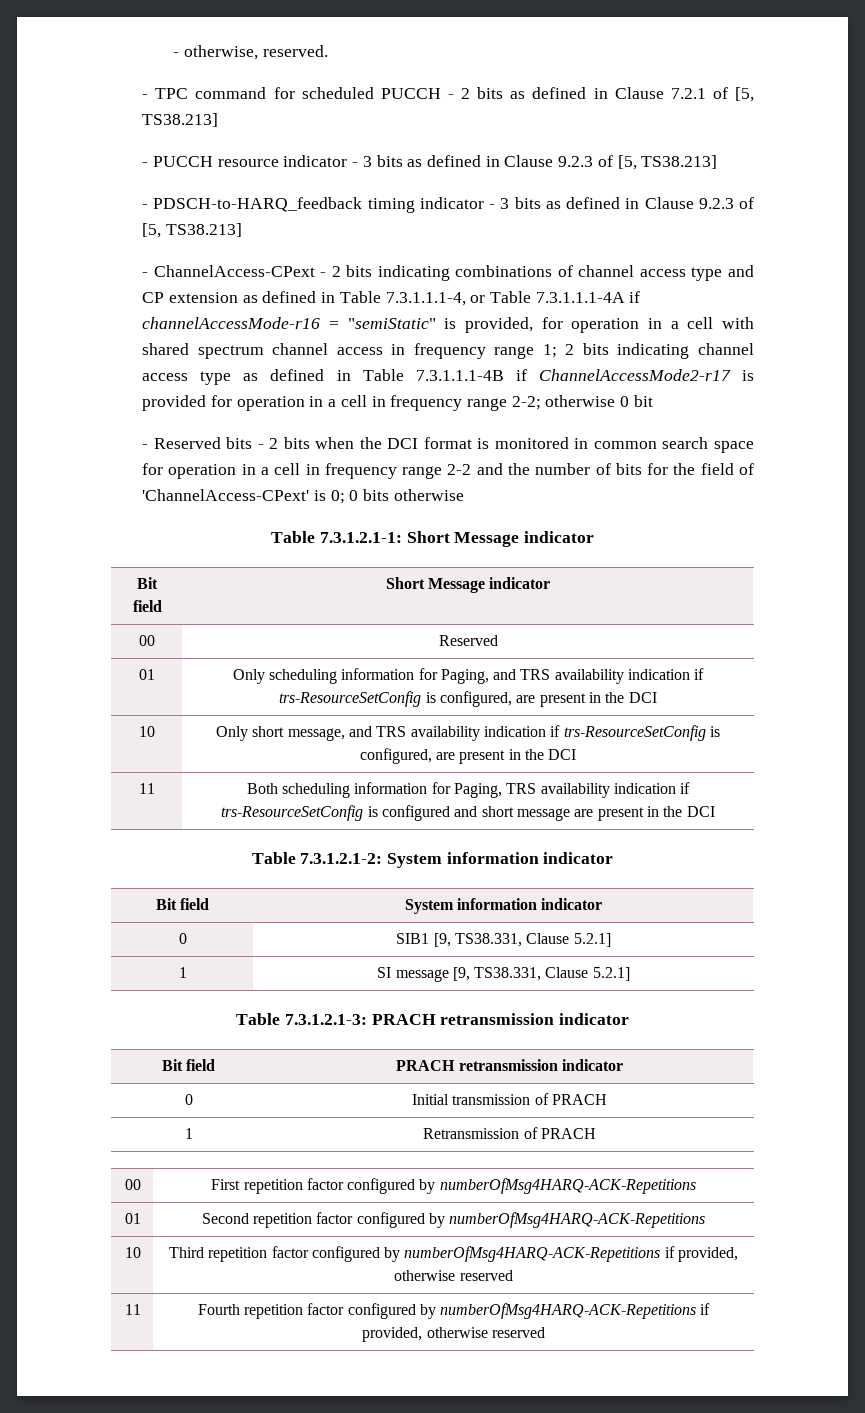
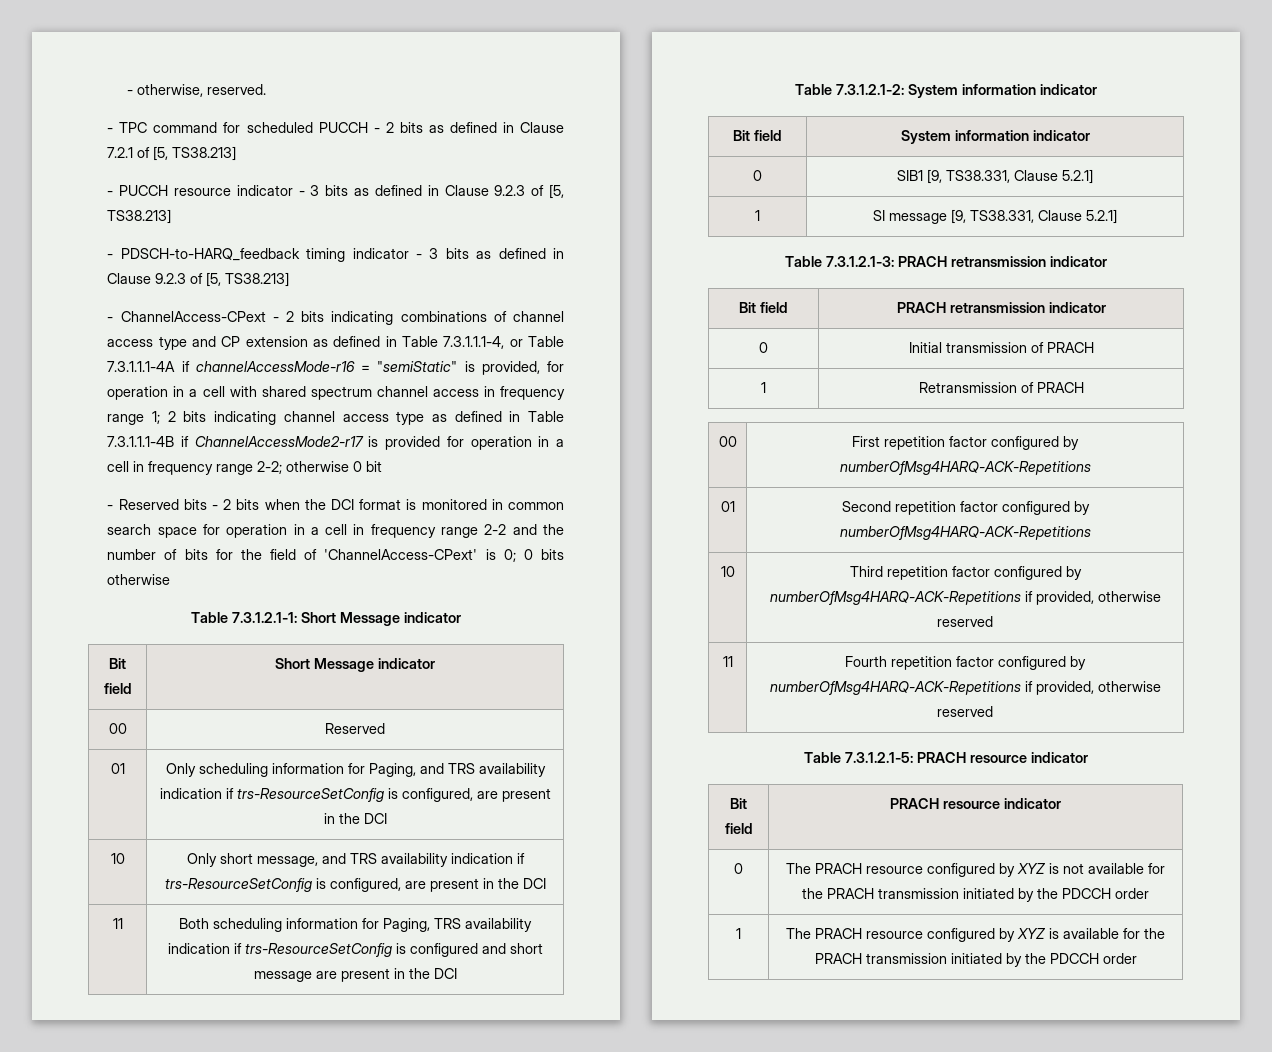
(545, 1332) none -> [804,752,1088,763] [730,798,747,809] [724,823,753,834] [890,798,1061,809] [734,863,743,874] [786,863,1165,877] [802,888,1149,902] [736,928,741,939] [786,928,1165,942] [814,953,1137,967] // Table 7.3.1.2.1-5: PRACH resource indicator // Bit field | PRACH resource indicator // 0 | The PRACH resource configured by XYZ is not available for the PRACH transmission initiated by the PDCCH order // 1 | The PRACH resource configured by XYZ is available for the PRACH transmission initiated by the PDCCH order

